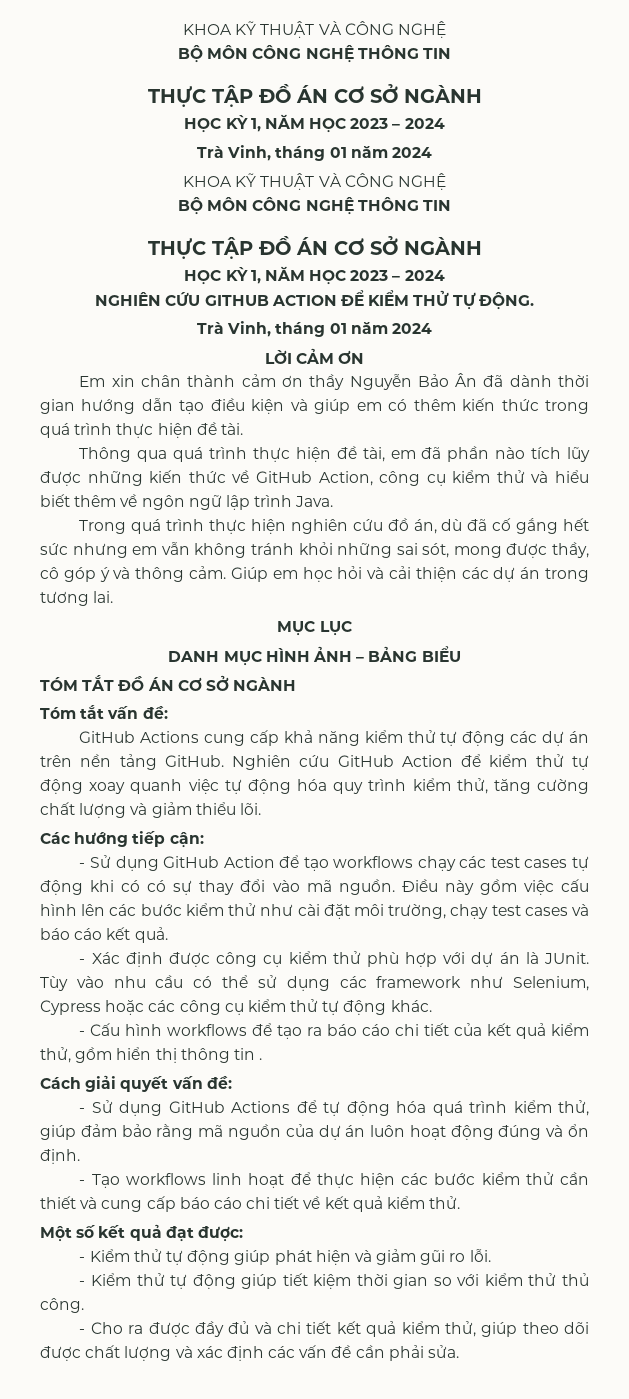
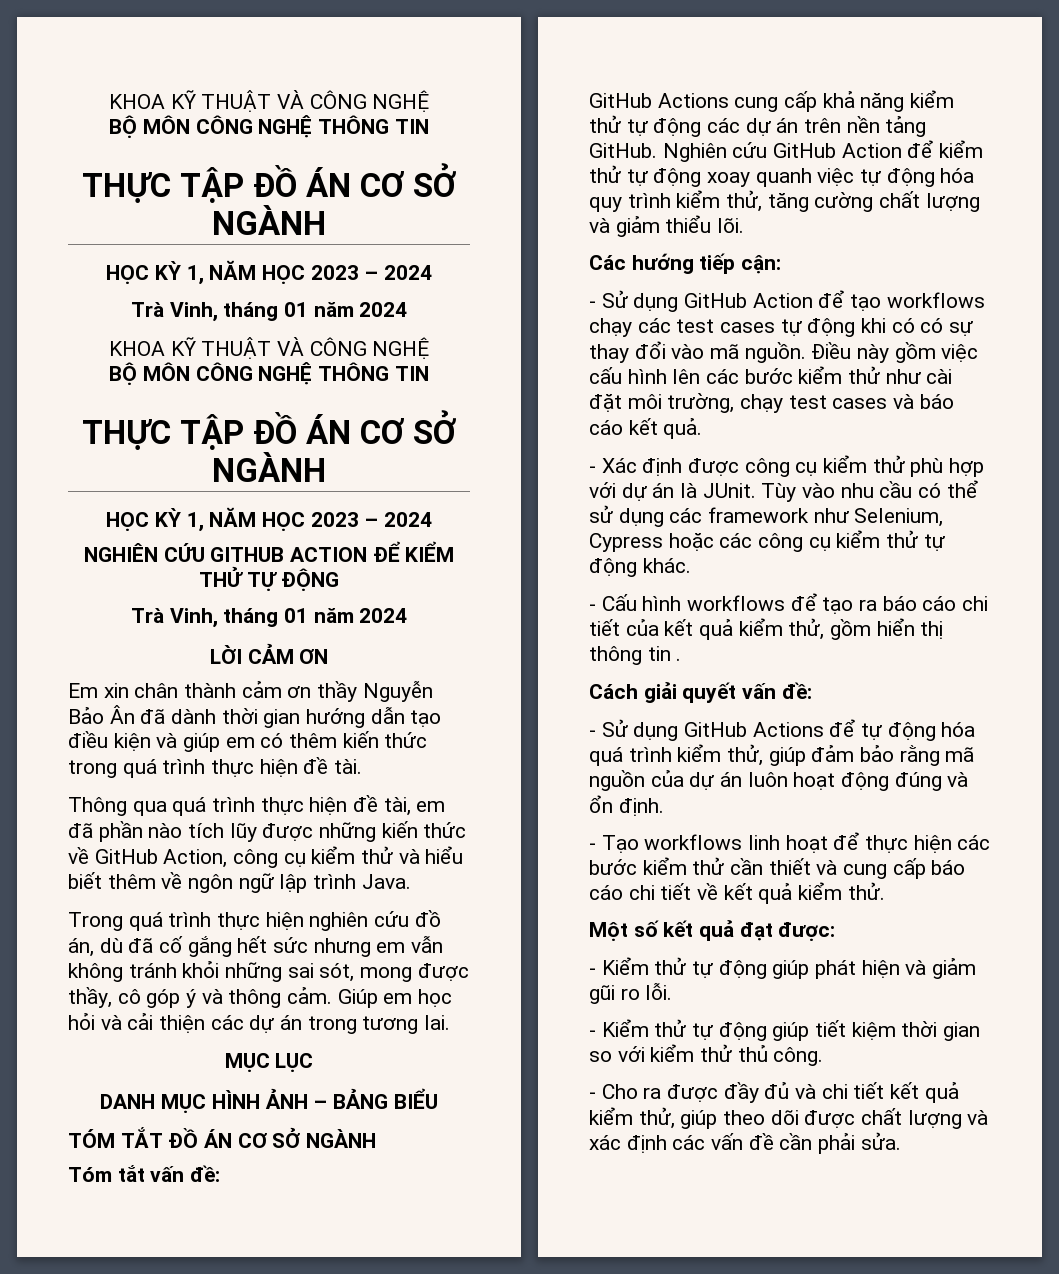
[478,292,534,310] ĐỘNG. -> [280,568,339,591] ĐỘNG

